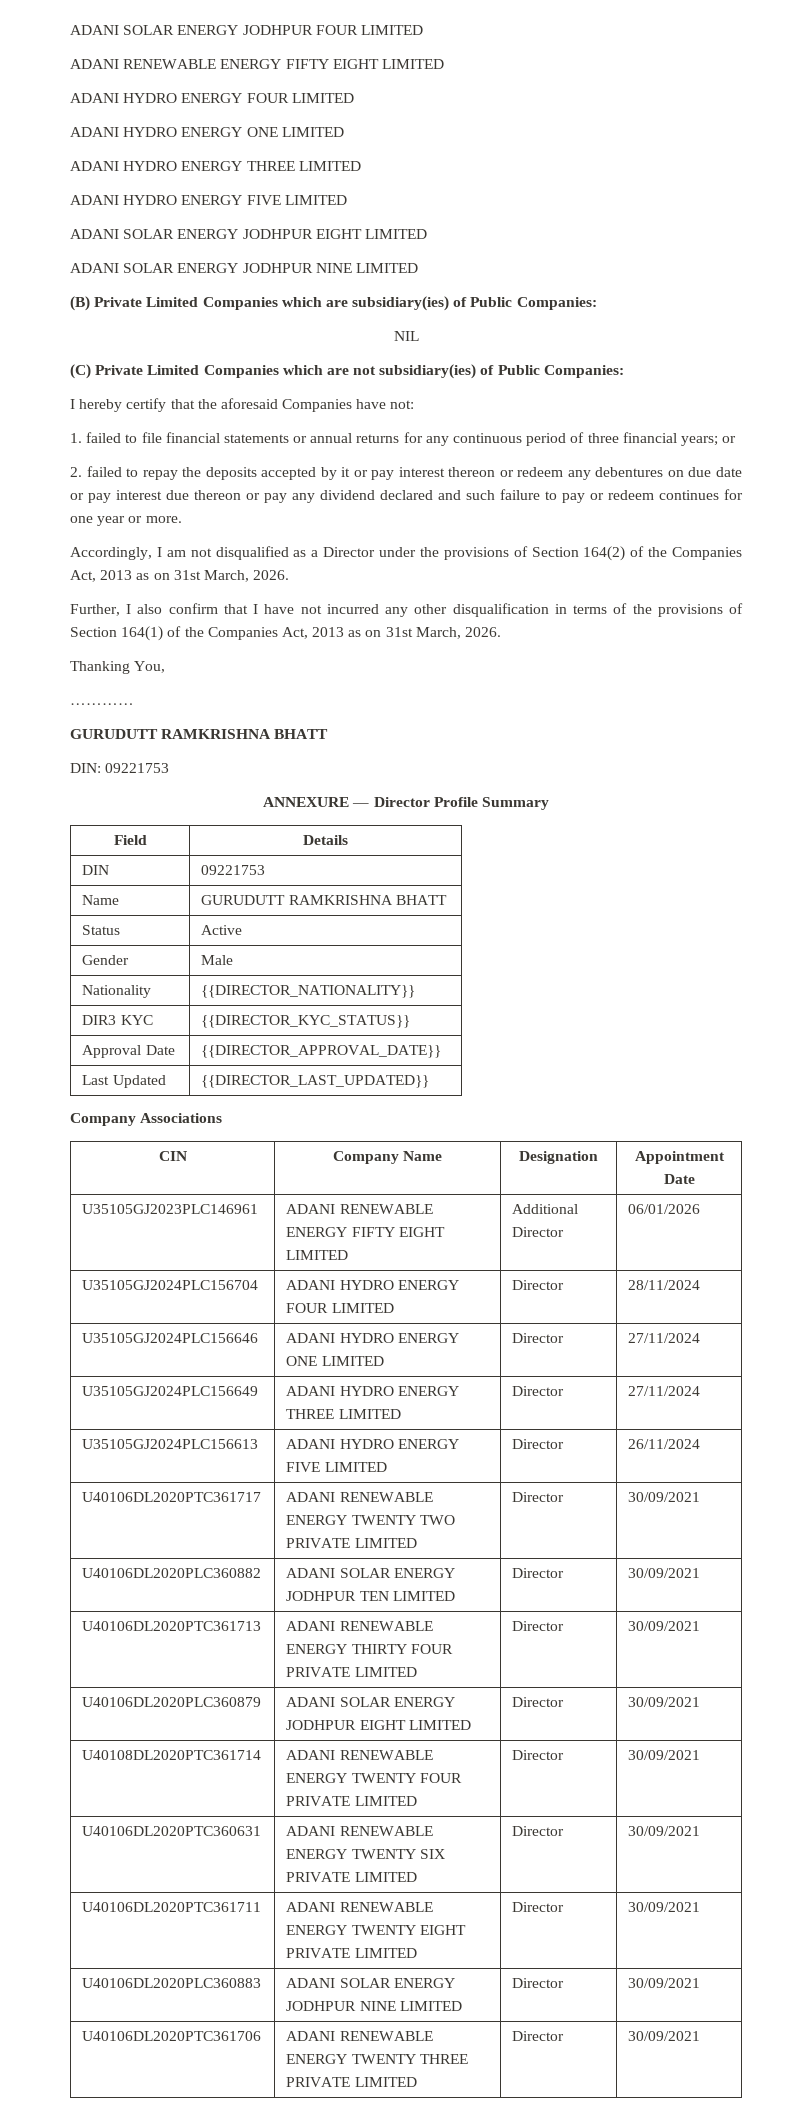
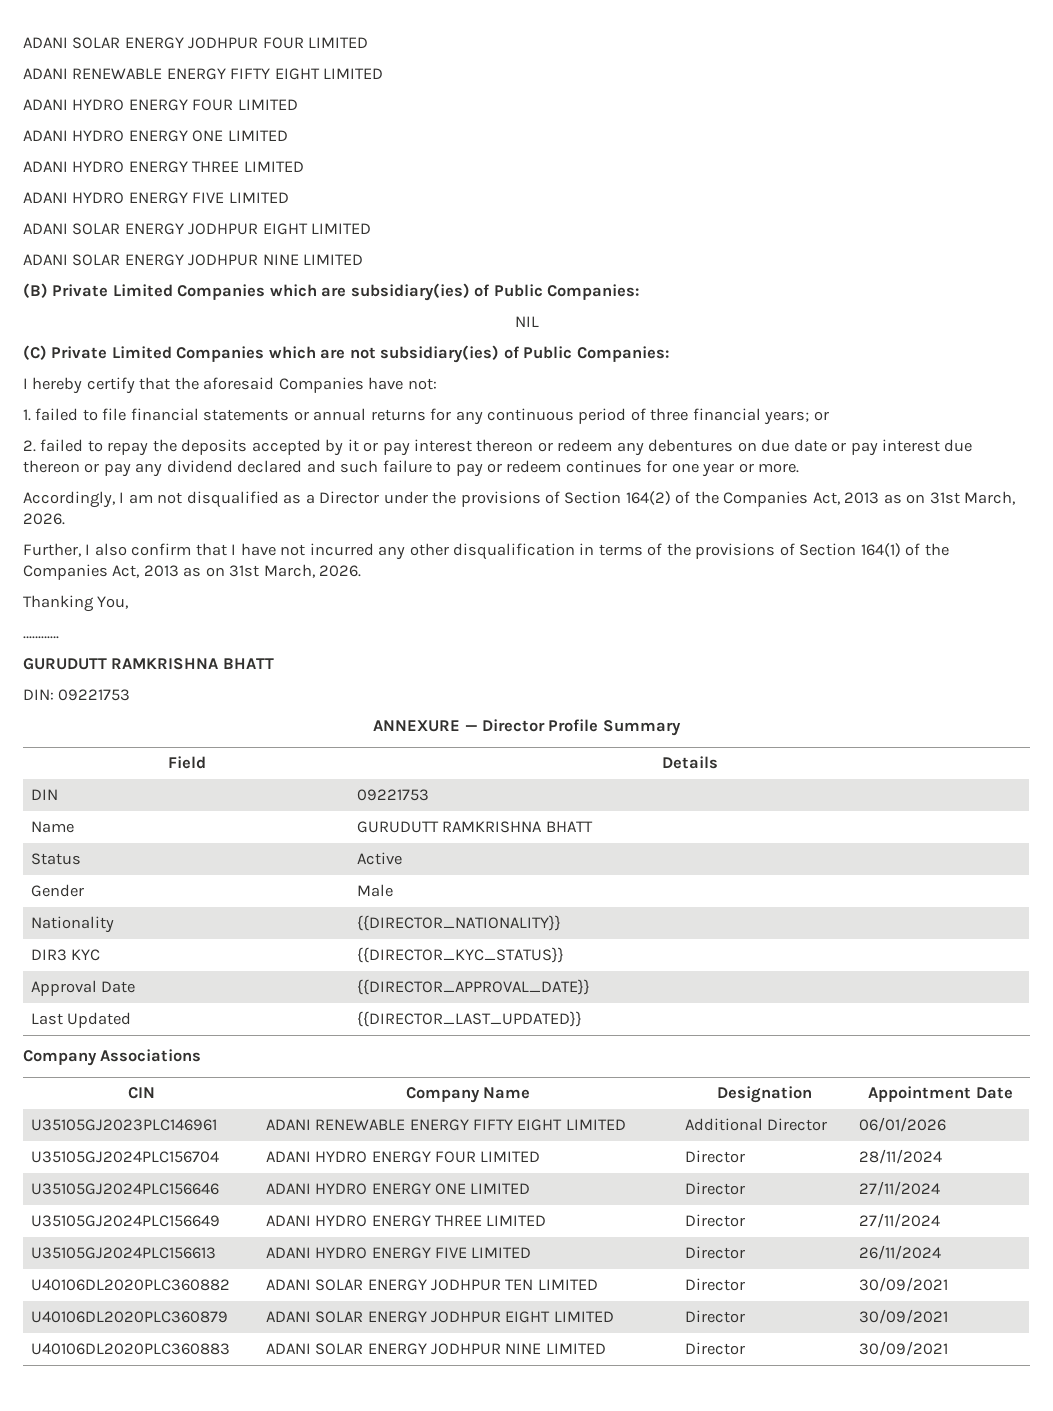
[82,1492,262,1502] [286,1492,433,1502] [286,1515,455,1525] [286,1538,417,1548] [512,1492,565,1502] [628,1492,701,1502] // U40106DL2020PTC361717 | ADANI RENEWABLE ENERGY TWENTY TWO PRIVATE LIMITED | Director | 30/09/2021 -> (941, 1252) none
[82,1621,262,1631] [286,1621,433,1631] [286,1644,453,1654] [286,1667,417,1677] [512,1621,565,1631] [628,1621,701,1631] // U40106DL2020PTC361713 | ADANI RENEWABLE ENERGY THIRTY FOUR PRIVATE LIMITED | Director | 30/09/2021 -> (948, 1284) none
[82,1750,262,1760] [286,1750,433,1760] [286,1773,462,1783] [286,1796,417,1806] [512,1750,565,1760] [628,1750,701,1760] [82,1826,262,1836] [286,1826,433,1836] [286,1849,445,1859] [286,1872,417,1882] [512,1826,565,1836] [628,1826,701,1836] [82,1902,262,1912] [286,1902,433,1912] [286,1925,466,1935] [286,1948,417,1958] [512,1902,565,1912] [628,1902,701,1912] // U40108DL2020PTC361714 | ADANI RENEWABLE ENERGY TWENTY FOUR PRIVATE LIMITED | Director | 30/09/2021 // U40106DL2020PTC360631 | ADANI RENEWABLE ENERGY TWENTY SIX PRIVATE LIMITED | Director | 30/09/2021 // U40106DL2020PTC361711 | ADANI RENEWABLE ENERGY TWENTY EIGHT PRIVATE LIMITED | Director | 30/09/2021 -> (948, 1316) none
[82,2031,262,2041] [286,2031,433,2041] [286,2054,468,2064] [286,2077,417,2087] [512,2031,565,2041] [628,2031,701,2041] // U40106DL2020PTC361706 | ADANI RENEWABLE ENERGY TWENTY THREE PRIVATE LIMITED | Director | 30/09/2021 -> (948, 1348) none

